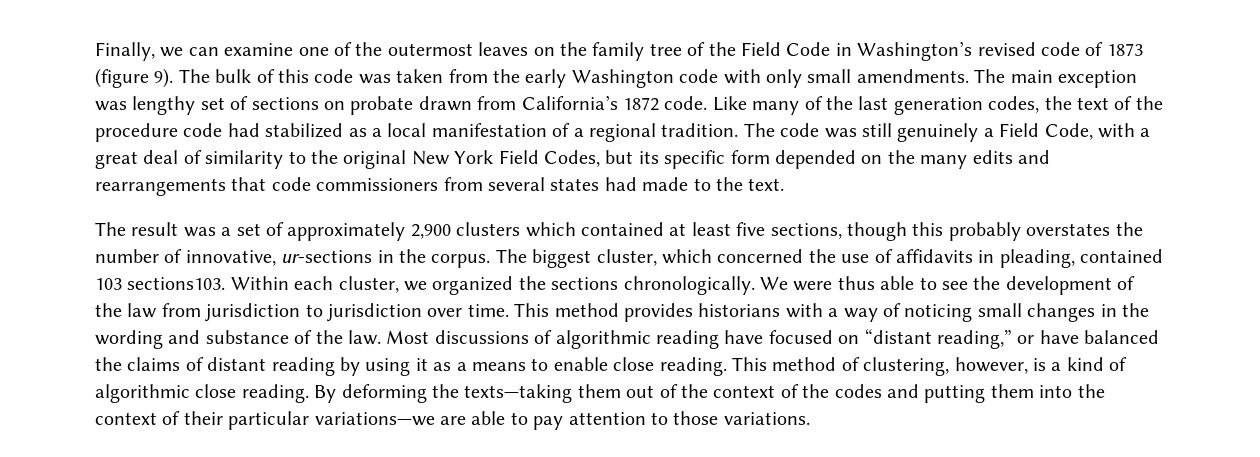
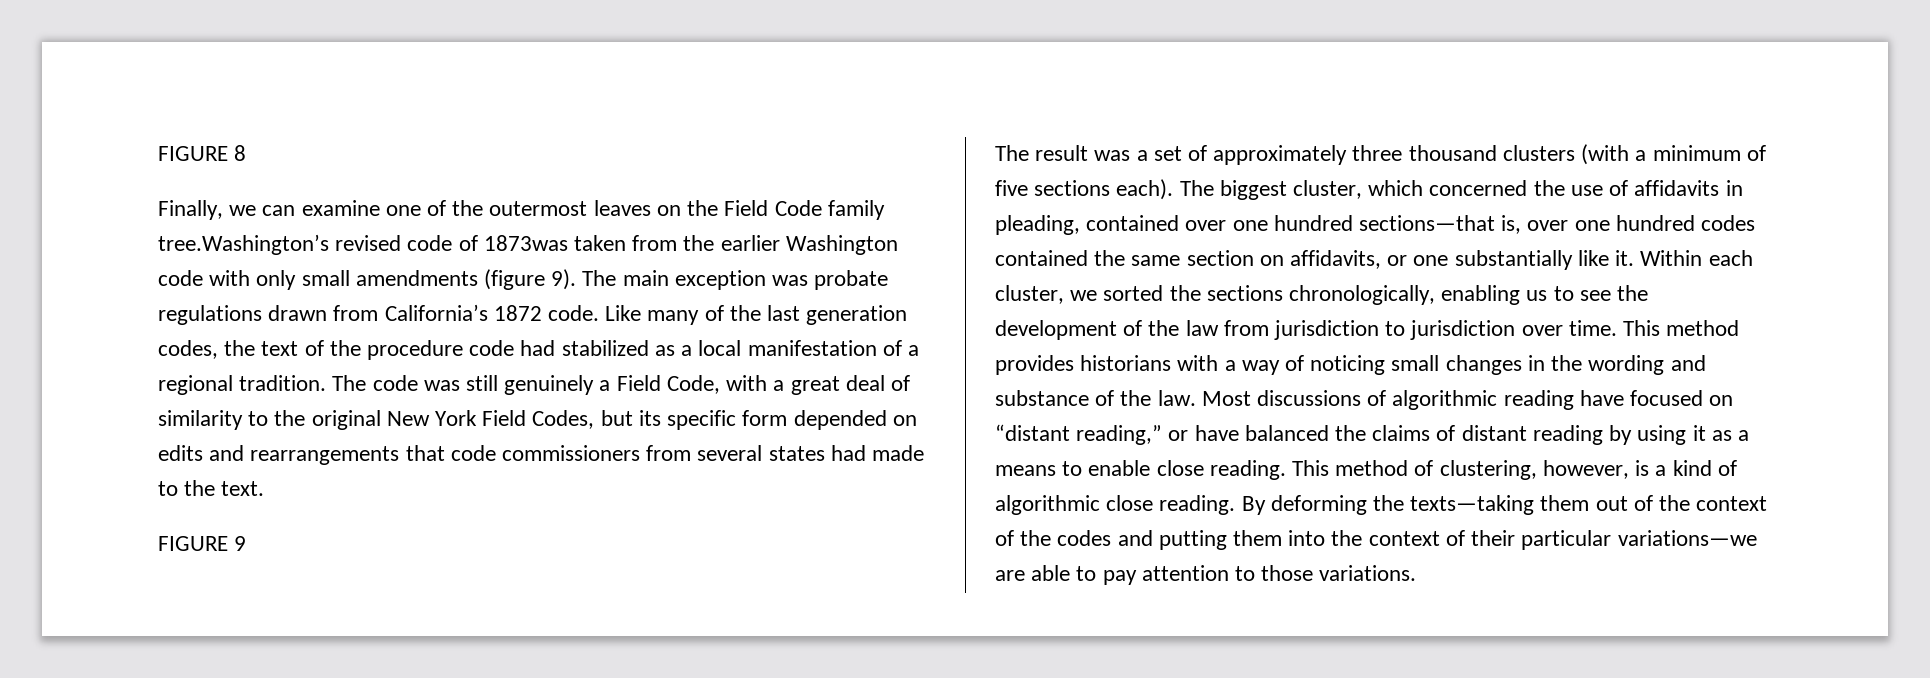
(95, 51) none -> [158,145,247,161] FIGURE 8 //
[592,41,1143,61] [95,68,391,88] family tree of the Field Code in Washington’s revised code of 1873 (figure 9). The bulk of this code was -> [724,200,885,220] [158,234,568,255] Field Code family tree.Washington’s revised code of 1873was
[525,69,567,88] early -> [720,235,780,251] earlier
[856,69,969,83] amendments. -> [355,269,577,290] amendments (figure 9).
[132,96,414,115] lengthy set of sections on probate -> [814,270,889,290] [158,305,262,325] probate regulations
[887,150,968,169] the many -> (917, 420) none
(785, 184) none -> [158,536,247,551] // FIGURE 9
[410,222,1143,241] [95,249,491,268] 2,900 clusters which contained at least five sections, though this probably overstates the number of innovative, ur-sections in the corpus. -> [1352,144,1766,165] [995,179,1174,200] three thousand clusters (with a minimum of five sections each).
[95,277,226,290] 103 sections103. -> [1185,215,1756,234] [995,250,1635,270] over one hundred sections—that is, over one hundred codes contained the same section on affidavits, or one substantially like it.
[432,276,514,295] organized -> [1103,285,1164,301] sorted
[623,276,915,295] chronologically. We were thus able -> [1289,285,1548,305] chronologically, enabling us

